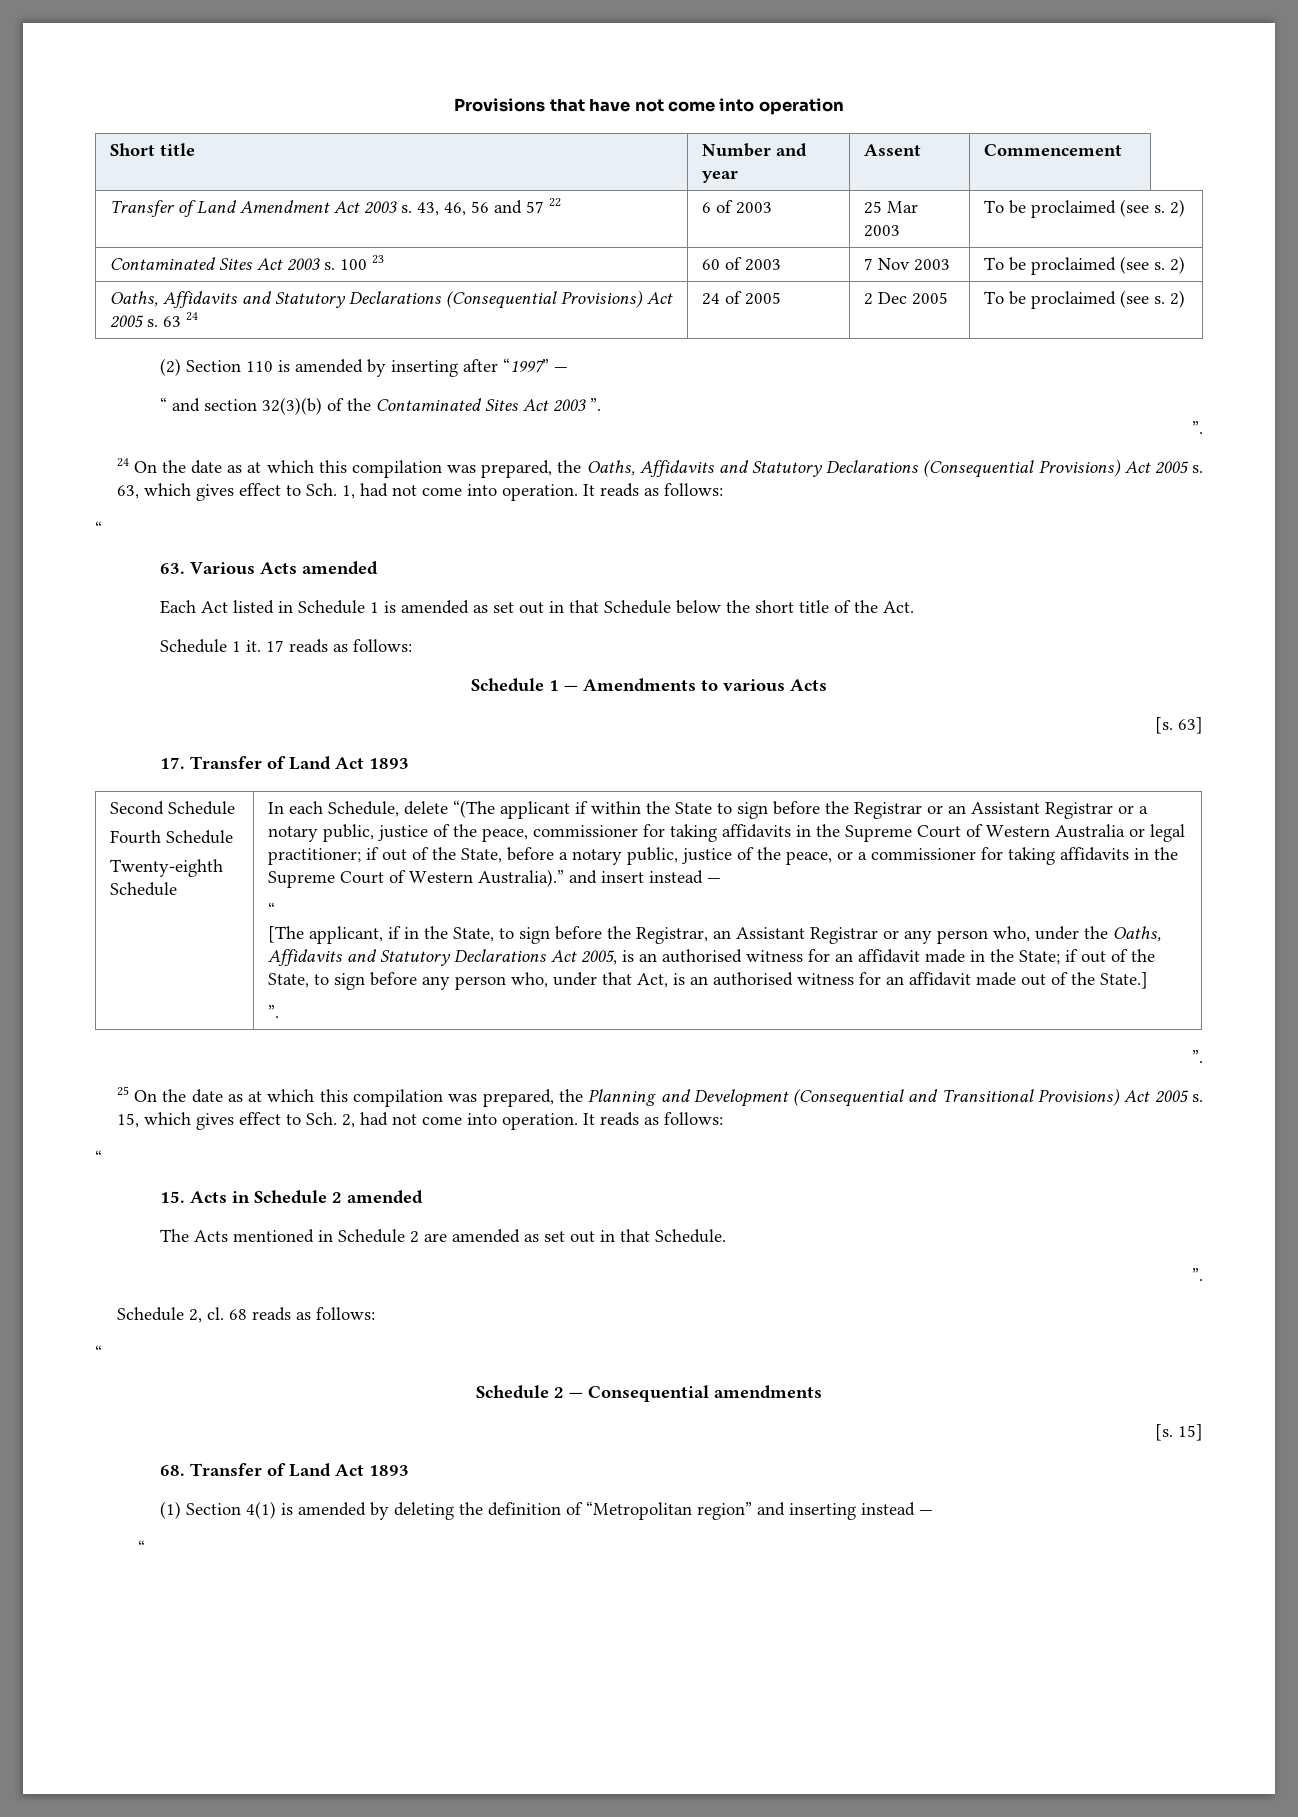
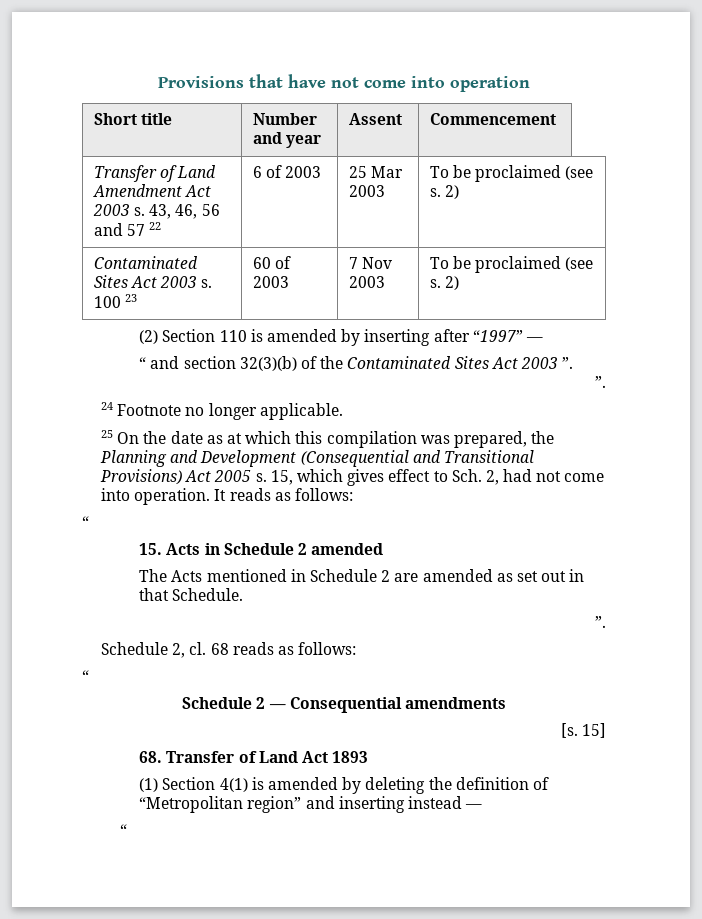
[109,290,673,309] [109,312,198,328] [701,291,781,305] [863,292,948,305] [983,290,1185,309] // Oaths, Affidavits and Statutory Declarations (Consequential Provisions) Act 2005 s. 63 24 | 24 of 2005 | 2 Dec 2005 | To be proclaimed (see s. 2) -> (460, 283) none
[133,459,1203,478] [116,483,723,501] [95,521,102,535] [159,561,378,575] [159,600,914,614] [159,639,412,653] [471,678,827,692] [1155,717,1203,734] [159,756,409,770] [109,801,235,815] [109,830,233,844] [109,859,223,877] [109,882,177,896] [267,800,1148,819] [267,824,1185,842] [267,847,1178,865] [267,869,721,888] [267,902,275,916] [267,926,1161,944] [267,949,1155,966] [267,972,1148,990] [267,1005,279,1018] [1192,1050,1203,1063] On the date as at which this compilation was prepared, the Oaths, Affidavits and Statutory Declarations (Consequential Provisions) Act 2005 s. 63, which gives effect to Sch. 1, had not come into operation. It reads as follows: // “ // 63. Various Acts amended // Each Act listed in Schedule 1 is amended as set out in that Schedule below the short title of the Act. // Schedule 1 it. 17 reads as follows: // Schedule 1 — Amendments to various Acts // [s. 63] // 17. Transfer of Land Act 1893 // Second Schedule // Fourth Schedule // Twenty-eighth Schedule | In each Schedule, delete “(The applicant if within the State to sign before the Registrar or an Assistant Registrar or a notary public, justice of the peace, commissioner for taking affidavits in the Supreme Court of Western Australia or legal practitioner; if out of the State, before a notary public, justice of the peace, or a commissioner for taking affidavits in the Supreme Court of Western Australia).” and insert instead — // “ // [The applicant, if in the State, to sign before the Registrar, an Assistant Registrar or any person who, under the Oaths, Affidavits and Statutory Declarations Act 2005, is an authorised witness for an affidavit made in the State; if out of the State, to sign before any person who, under that Act, is an authorised witness for an affidavit made out of the State.] // ”. // ”. -> [117,403,343,420] Footnote no longer applicable.

